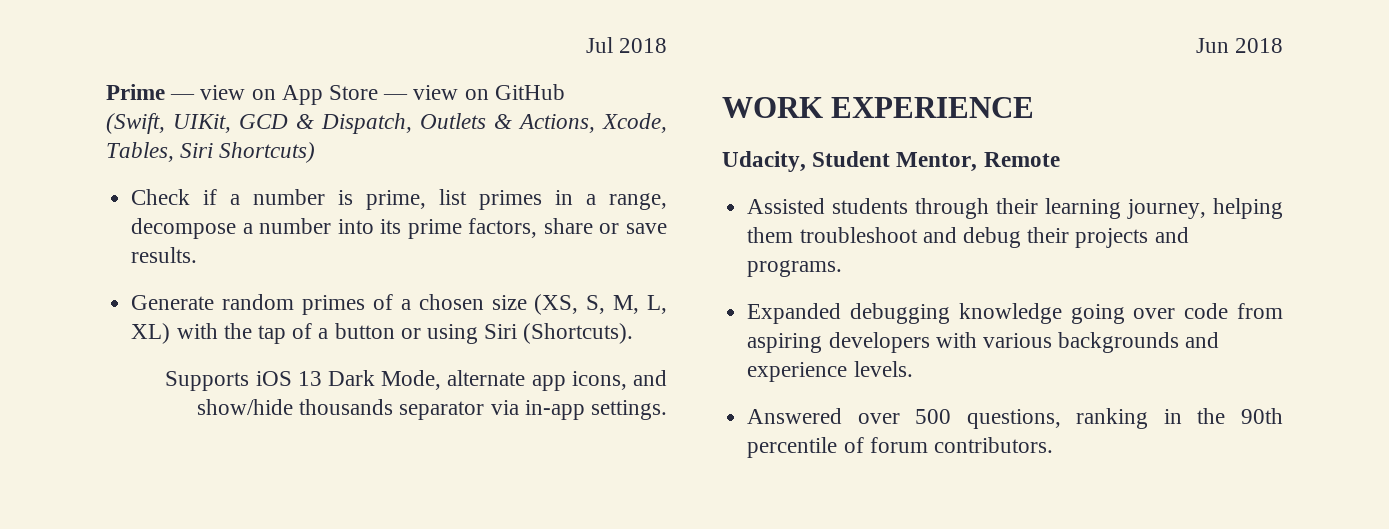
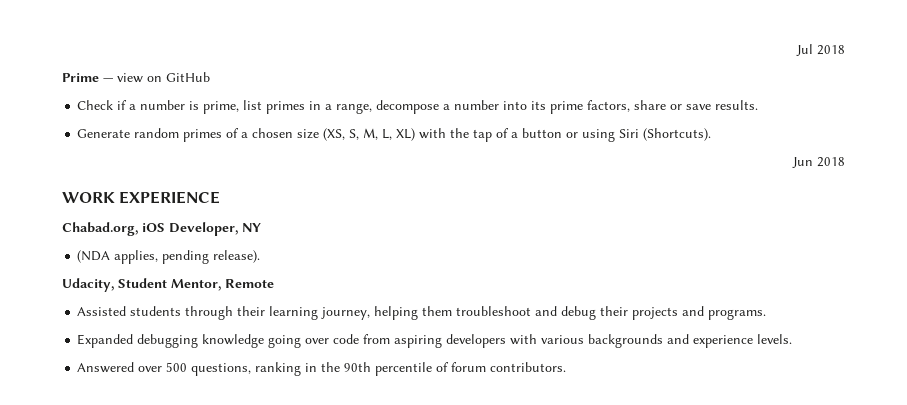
[281,84,565,105] [106,113,667,134] [106,142,316,163] App Store — view on GitHub // (Swift, UIKit, GCD & Dispatch, Outlets & Actions, Xcode, Tables, Siri Shortcuts) -> [166,72,210,82] GitHub
[165,370,667,391] [196,399,667,420] [1195,38,1283,53] [722,97,1035,118] Supports iOS 13 Dark Mode, alternate app icons, and show/hide thousands separator via in-app settings. // Jun 2018 // WORK EXPERIENCE -> [792,157,845,168] [62,191,221,204] [62,222,261,236] [77,250,261,264] Jun 2018 // WORK EXPERIENCE // Chabad.org, iOS Developer, NY // (NDA applies, pending release).

